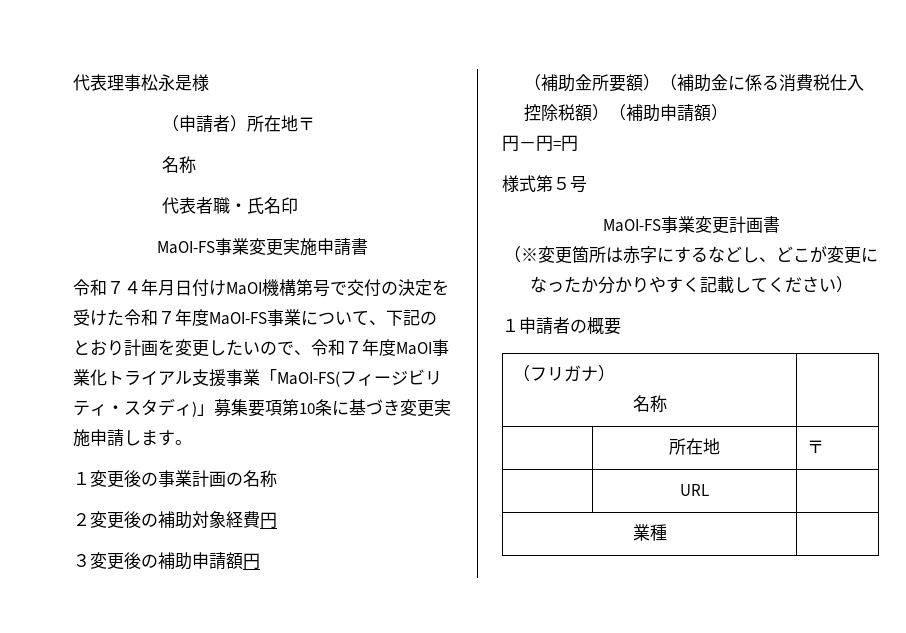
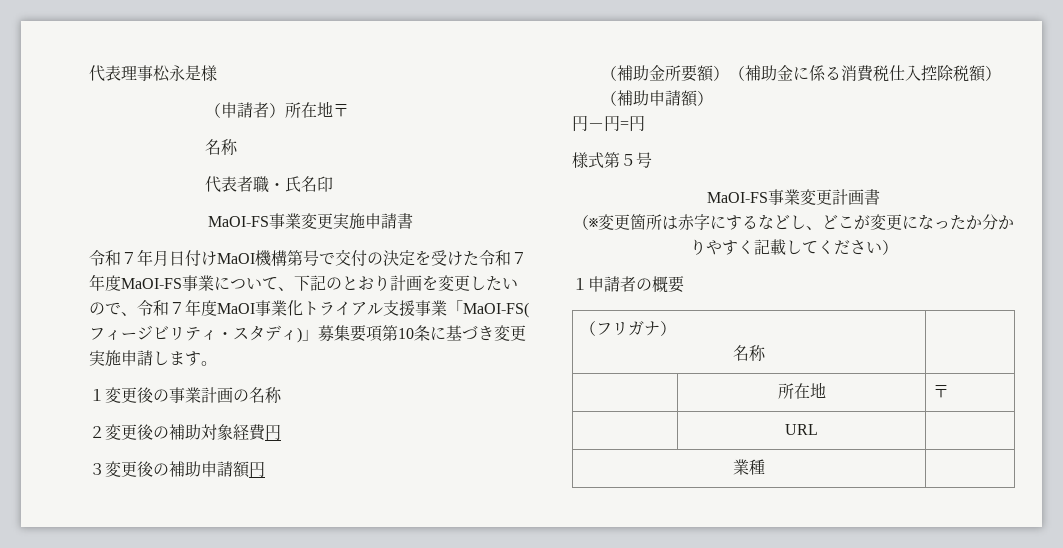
[124,281,141,294] ４ -> (137, 258) none

